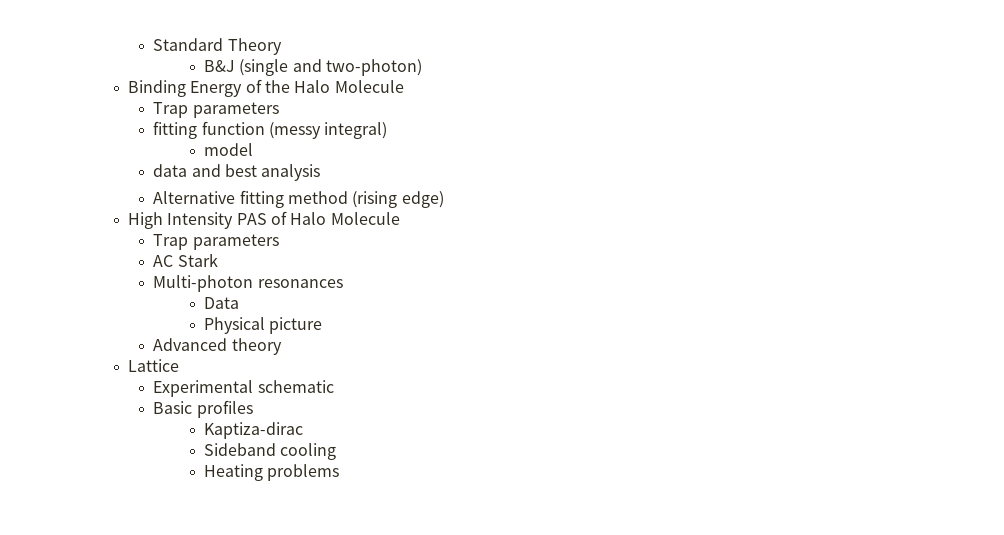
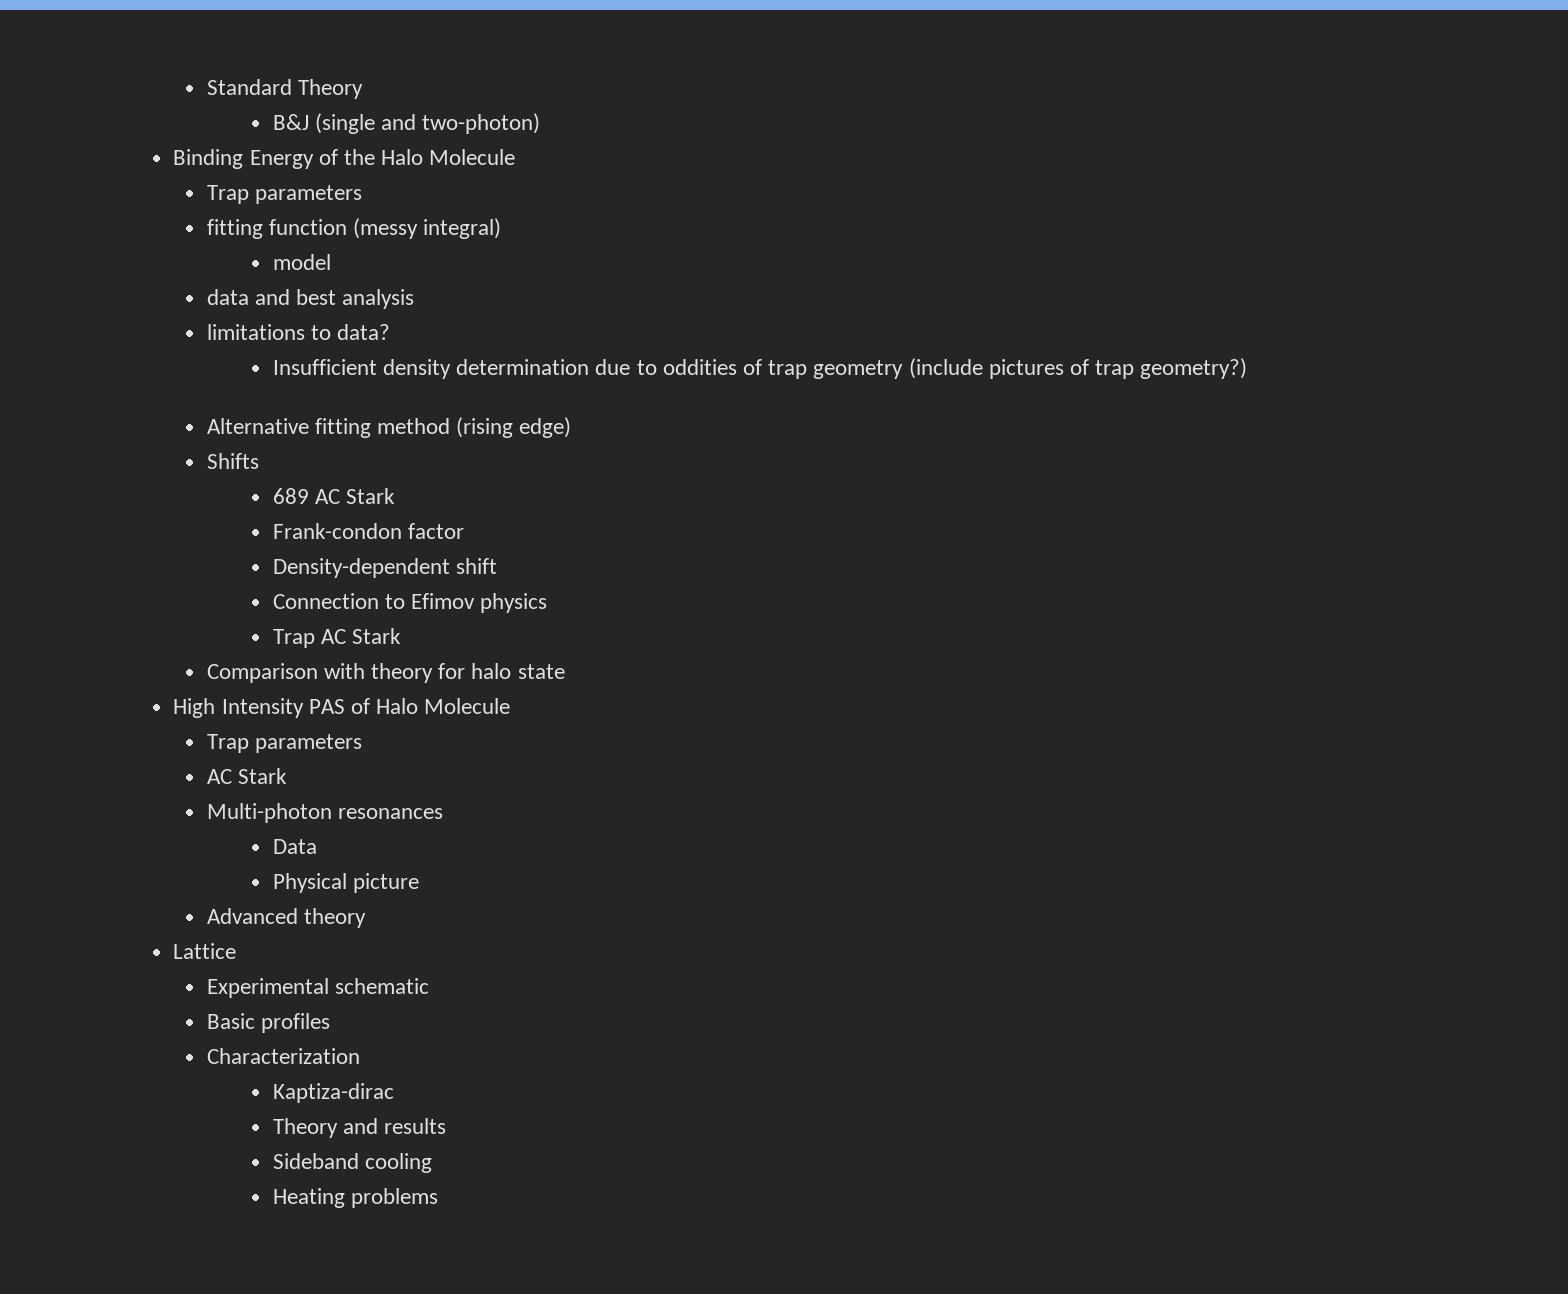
(321, 172) none -> [206,324,390,340] [272,358,1248,379] // limitations to data? // Insufficient density determination due to oddities of trap geometry (include pictures of trap geometry?)
(444, 199) none -> [206,453,259,469] [272,488,396,504] [272,523,464,539] [272,558,497,578] [272,593,548,613] [272,628,402,648] [206,663,565,683] // Shifts // 689 AC Stark // Frank-condon factor // Density-dependent shift // Connection to Efimov physics // Trap AC Stark // Comparison with theory for halo state
(253, 409) none -> [206,1048,360,1064] // Characterization
(304, 430) none -> [272,1118,447,1138] // Theory and results

